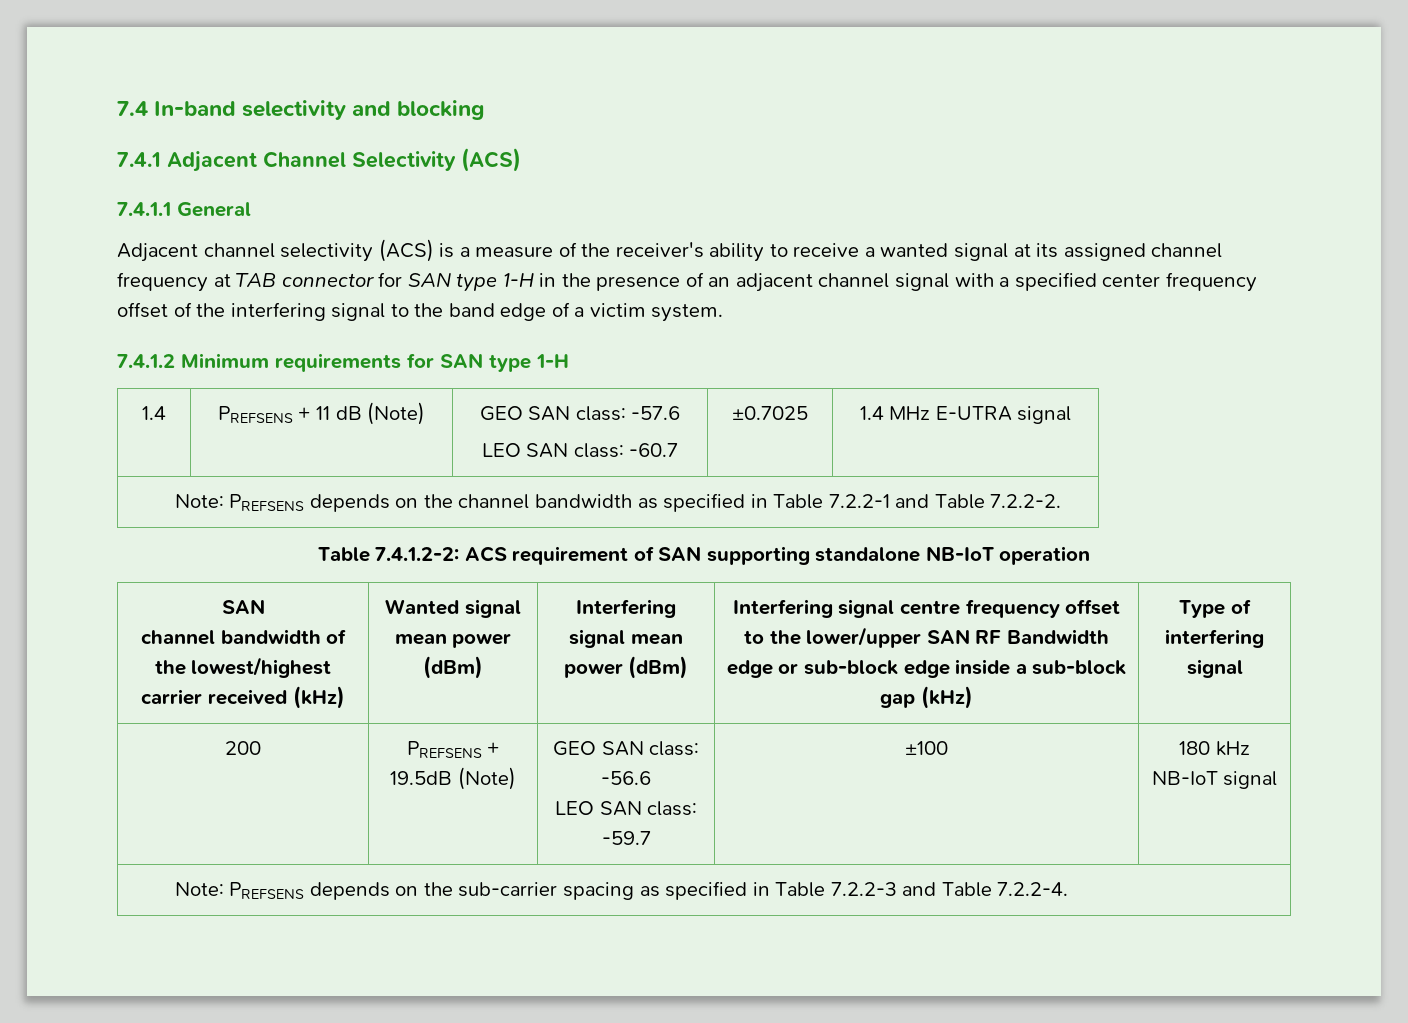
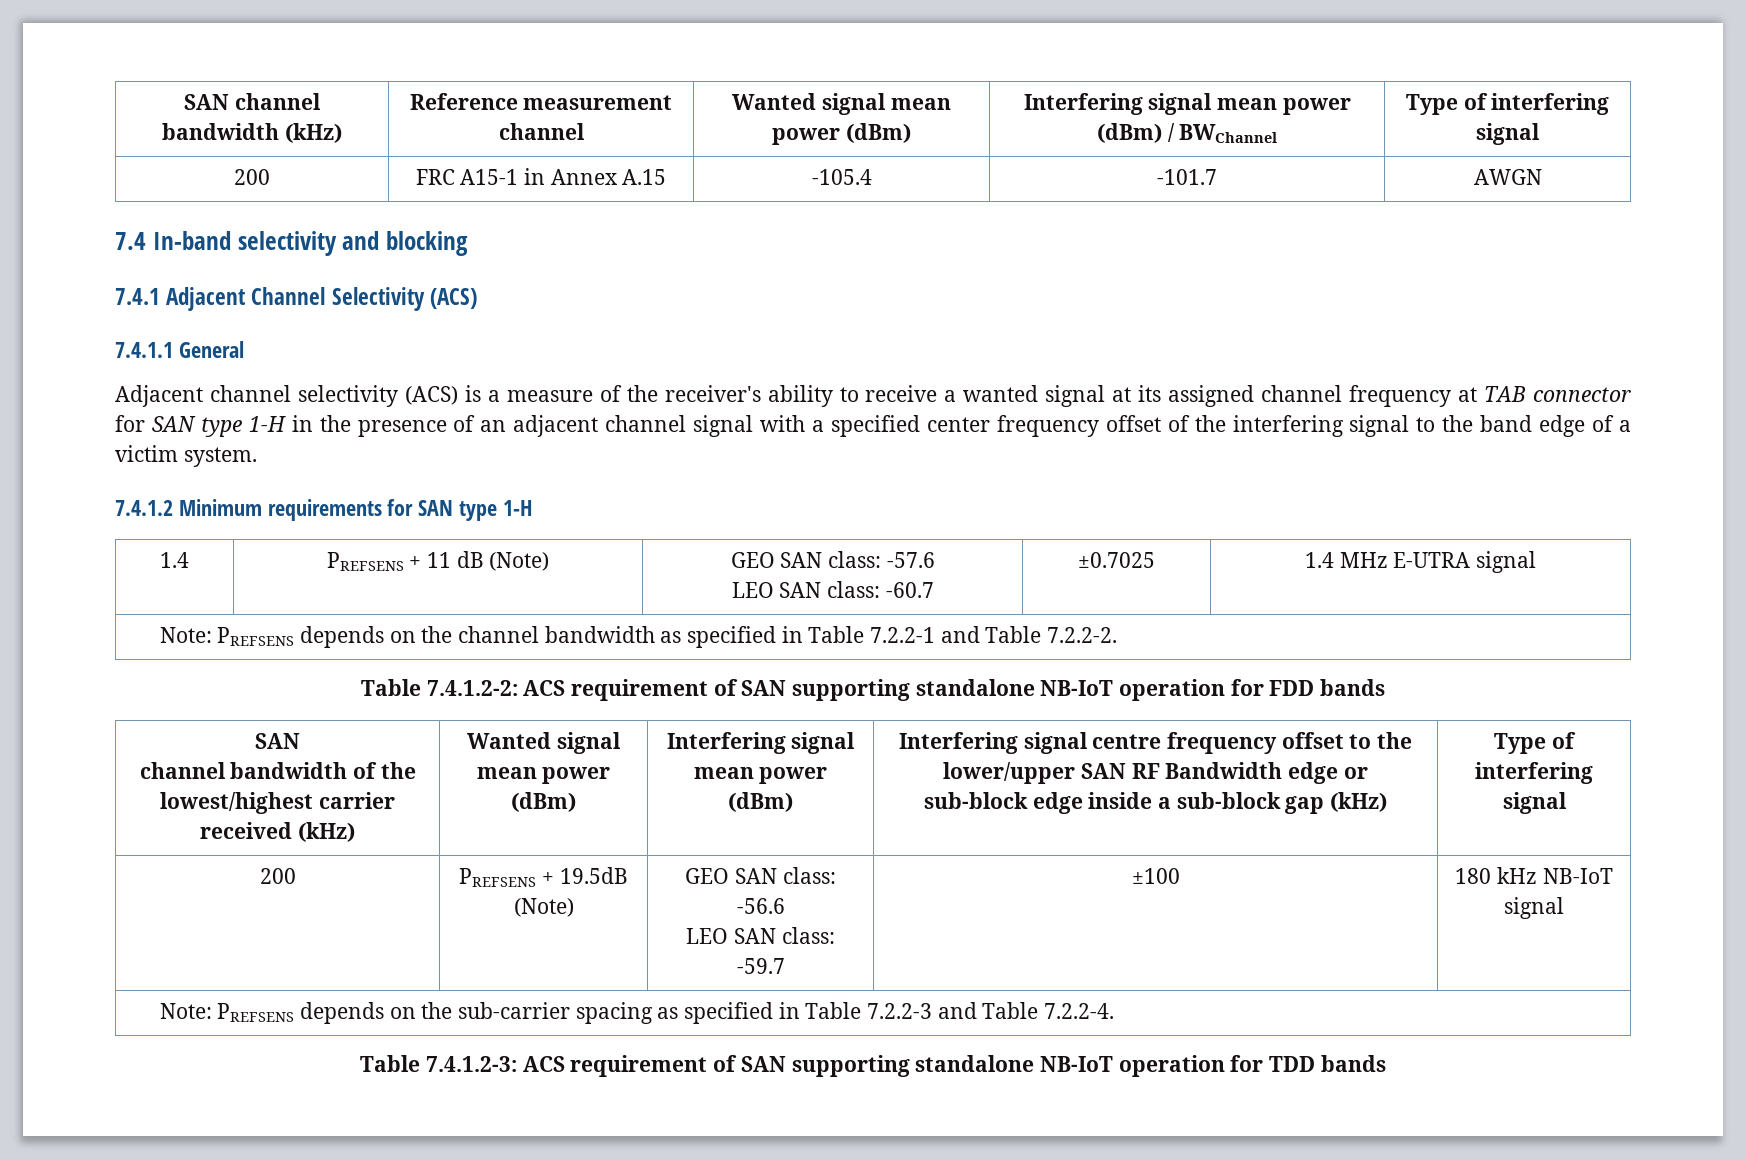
(117, 108) none -> [184,93,321,110] [162,123,342,143] [409,93,673,110] [498,123,585,140] [732,93,951,115] [772,123,911,145] [1023,93,1351,115] [1096,123,1278,143] [1405,93,1610,115] [1476,123,1540,145] [234,169,270,185] [415,168,667,185] [811,169,872,185] [1157,169,1217,185] [1473,169,1542,185] SAN channel bandwidth (kHz) | Reference measurement channel | Wanted signal mean power (dBm) | Interfering signal mean power (dBm) / BWChannel | Type of interfering signal // 200 | FRC A15-1 in Annex A.15 | -105.4 | -101.7 | AWGN //
(1091, 555) none -> [1230,679,1386,696] for FDD bands
(1069, 889) none -> [360,1055,1386,1077] // Table 7.4.1.2-3: ACS requirement of SAN supporting standalone NB-IoT operation for TDD bands

